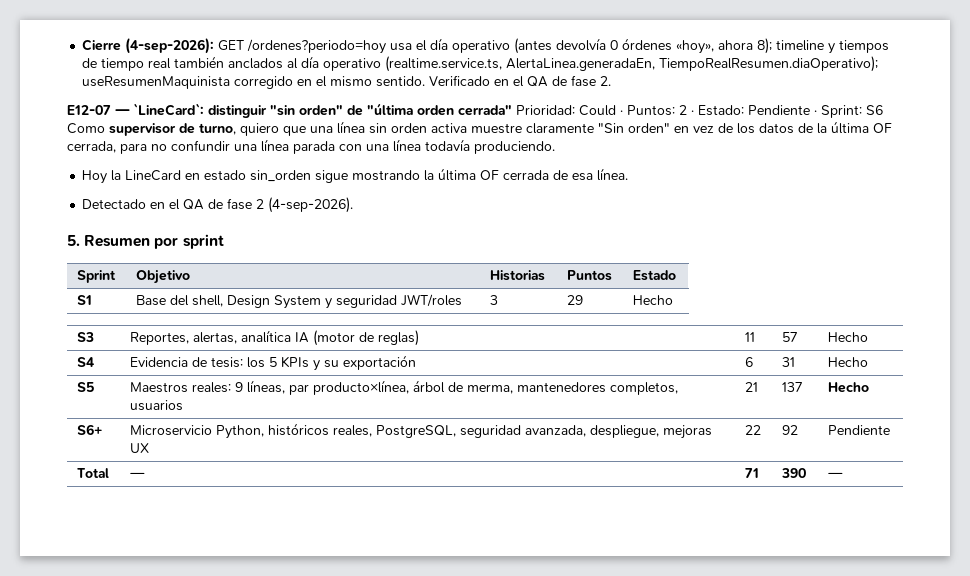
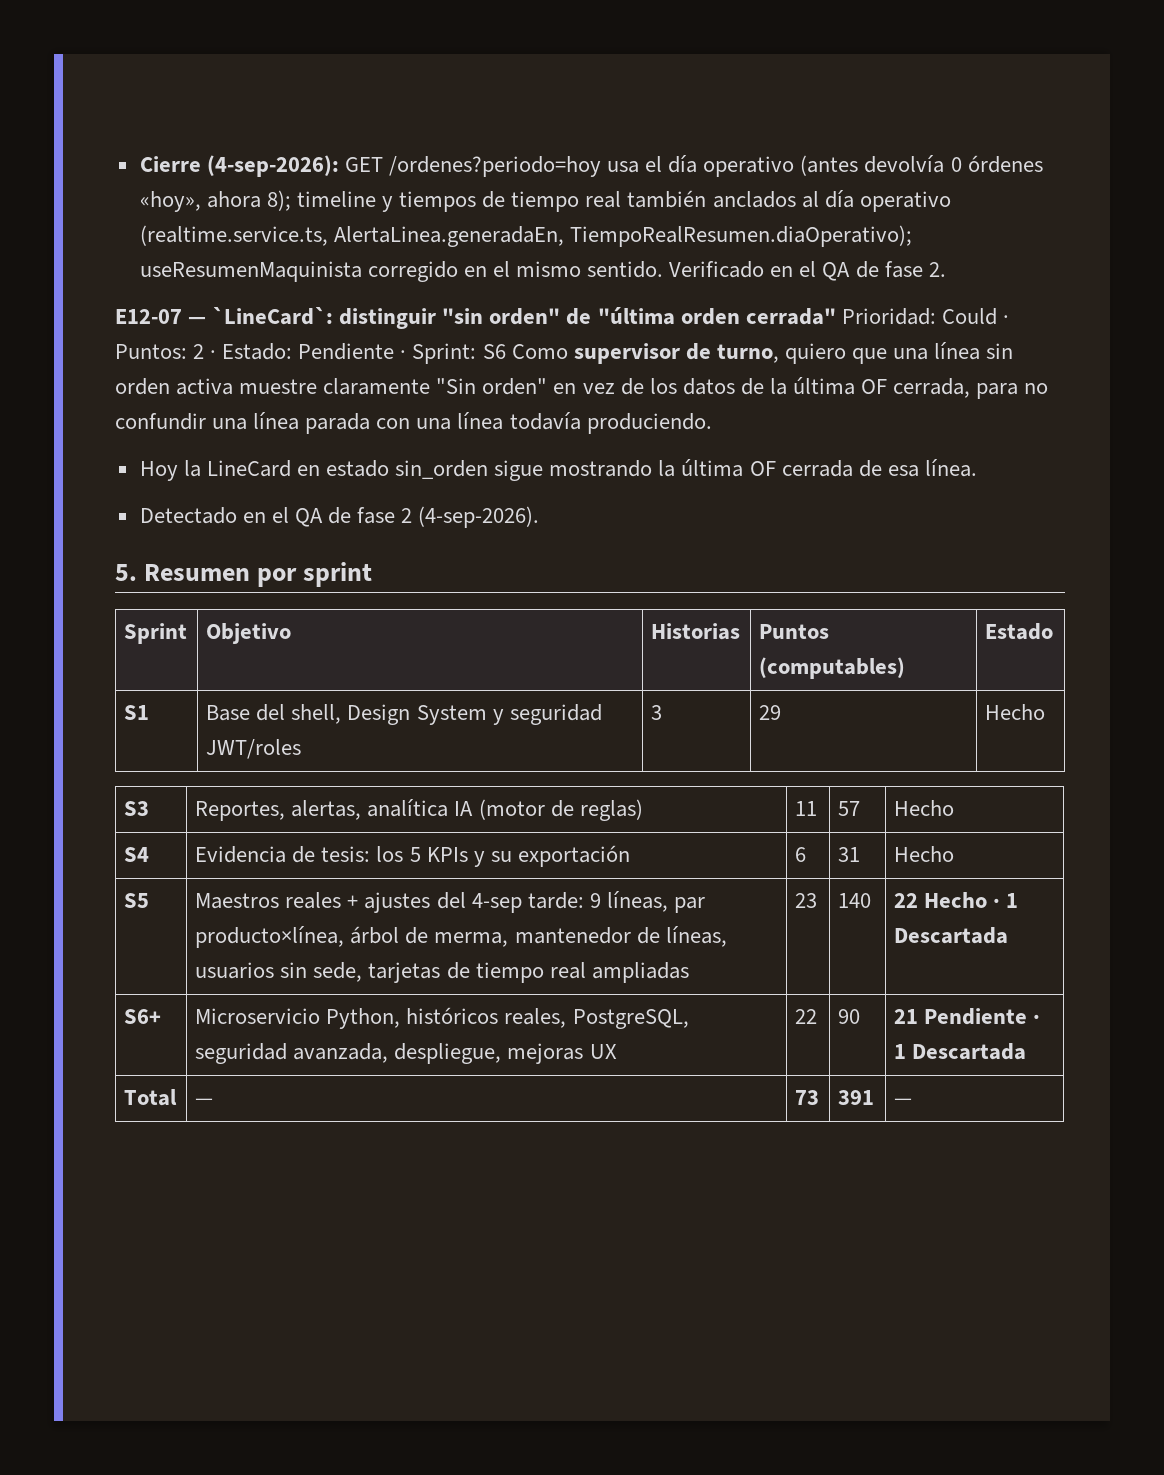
(613, 275) none -> [759,657,906,679] (computables)
[192,382,232,393] reales: -> [285,892,584,913] reales + ajustes del 4-sep tarde:
[517,382,679,395] [130,400,184,411] [745,382,759,392] [782,382,804,392] [828,382,870,393] mantenedores completos, usuarios | 21 | 137 | Hecho -> [514,926,727,947] [195,962,689,983] [795,893,818,908] [838,893,872,908] [894,892,1019,908] [894,927,1009,944] mantenedor de líneas, usuarios sin sede, tarjetas de tiempo real ampliadas | 23 | 140 | 22 Hecho · 1 Descartada
[782,425,799,435] [828,425,891,435] 92 | Pendiente -> [838,1009,861,1024] [894,1008,1041,1025] [894,1043,1027,1060] 90 | 21 Pendiente · 1 Descartada
[745,468,760,478] [781,468,807,478] 71 | 390 -> [795,1090,820,1105] [838,1090,875,1105] 73 | 391

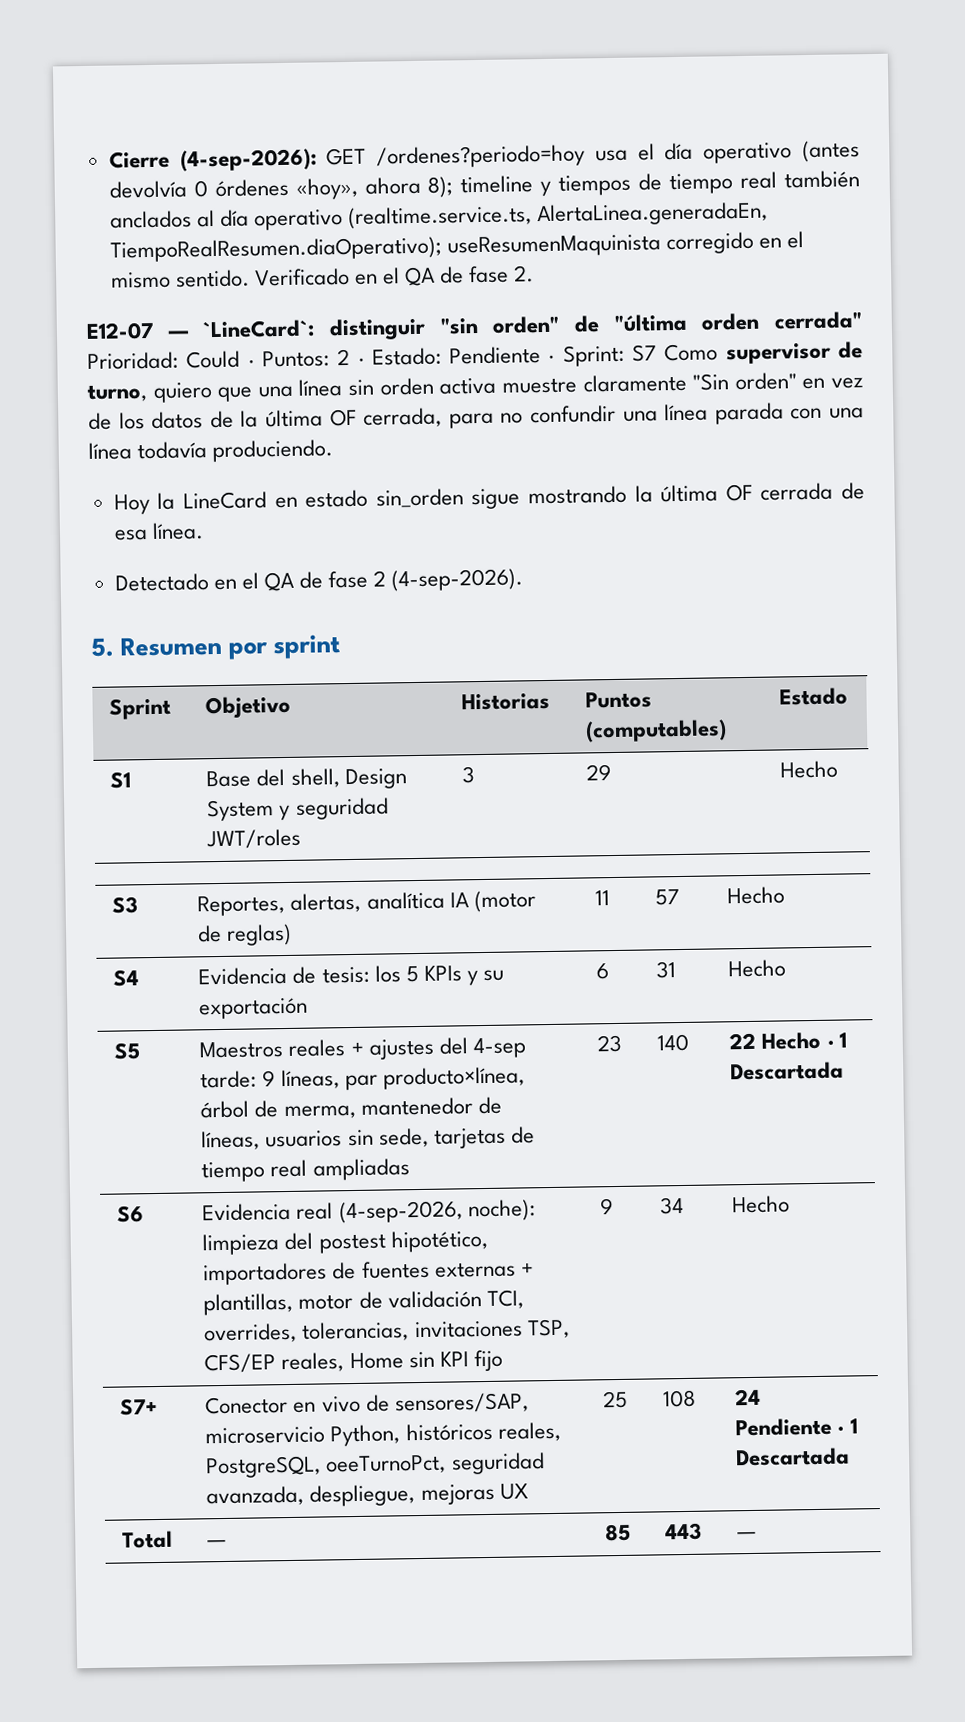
[482,344,506,359] S6 -> [632,344,658,362] S7
[124,1009,162,1024] [195,1008,321,1024] S6+ | Microservicio -> [117,1205,145,1223] [202,1199,536,1224] [202,1229,488,1256] [203,1260,534,1286] [203,1289,524,1316] [204,1318,570,1344] [204,1349,503,1374] [600,1198,614,1215] [660,1196,685,1215] [732,1195,791,1214] [120,1397,159,1416] [205,1392,529,1415] [205,1426,326,1445] S6 | Evidencia real (4-sep-2026, noche): limpieza del postest hipotético, importadores de fuentes externas + plantillas, motor de validación TCI, overrides, tolerancias, invitaciones TSP, CFS/EP reales, Home sin KPI fijo | 9 | 34 | Hecho // S7+ | Conector en vivo de sensores/SAP, microservicio
(689, 1019) none -> [326,1454,447,1475] oeeTurnoPct,
[795,1009,818,1024] [838,1009,861,1024] [894,1009,919,1024] 22 | 90 | 21 -> [603,1390,629,1409] [663,1389,697,1408] [735,1388,762,1406] 25 | 108 | 24
[795,1090,820,1105] [838,1090,875,1105] 73 | 391 -> [605,1523,632,1542] [665,1522,703,1541] 85 | 443

